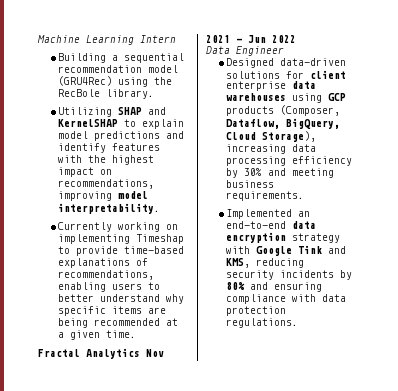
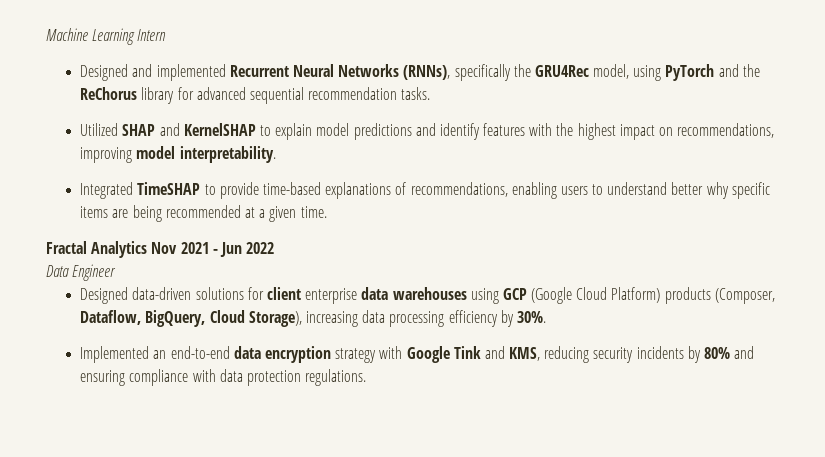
[58,53,185,63] [58,65,179,73] [58,76,173,87] [58,89,155,99] [58,107,113,117] Building a sequential recommendation model (GRU4Rec) using the RecBole library. // Utilizing -> [80,64,760,81] [80,87,431,104] [80,123,119,136] Designed and implemented Recurrent Neural Networks (RNNs), specifically the GRU4Rec model, using PyTorch and the ReChorus library for advanced sequential recommendation tasks. // Utilized
[58,222,179,232] [58,234,185,244] Currently working on implementing Timeshap -> [80,182,201,199] Integrated TimeSHAP
[58,294,161,302] better understand -> [607,182,704,195] understand better
(347, 97) none -> [531,287,661,304] (Google Cloud Platform)
[244,168,335,178] [226,180,275,188] [226,191,305,201] 30% and meeting business requirements. -> [516,311,546,323] 30%.

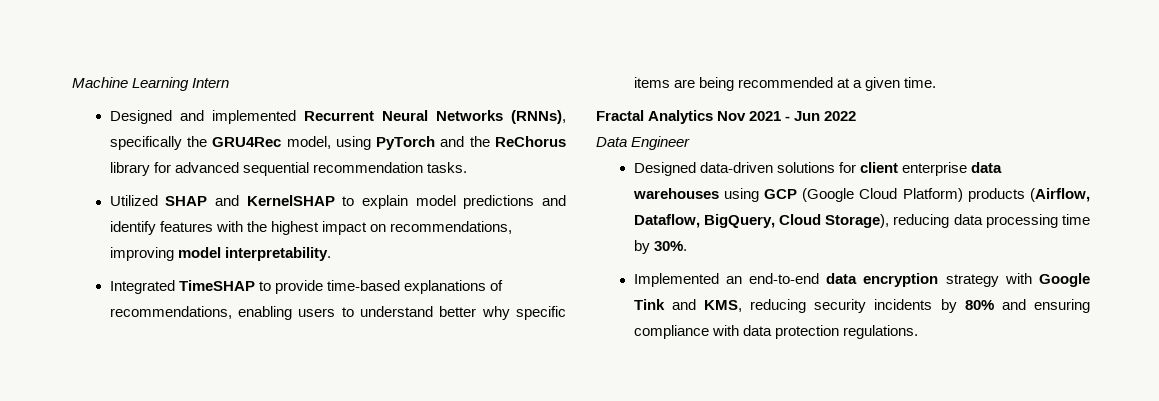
[714,288,775,304] (Composer, -> [1030,188,1090,202] (Airflow,
[305,311,358,327] increasing -> [893,214,950,228] reducing
[448,310,498,327] efficiency -> [1062,214,1090,225] time

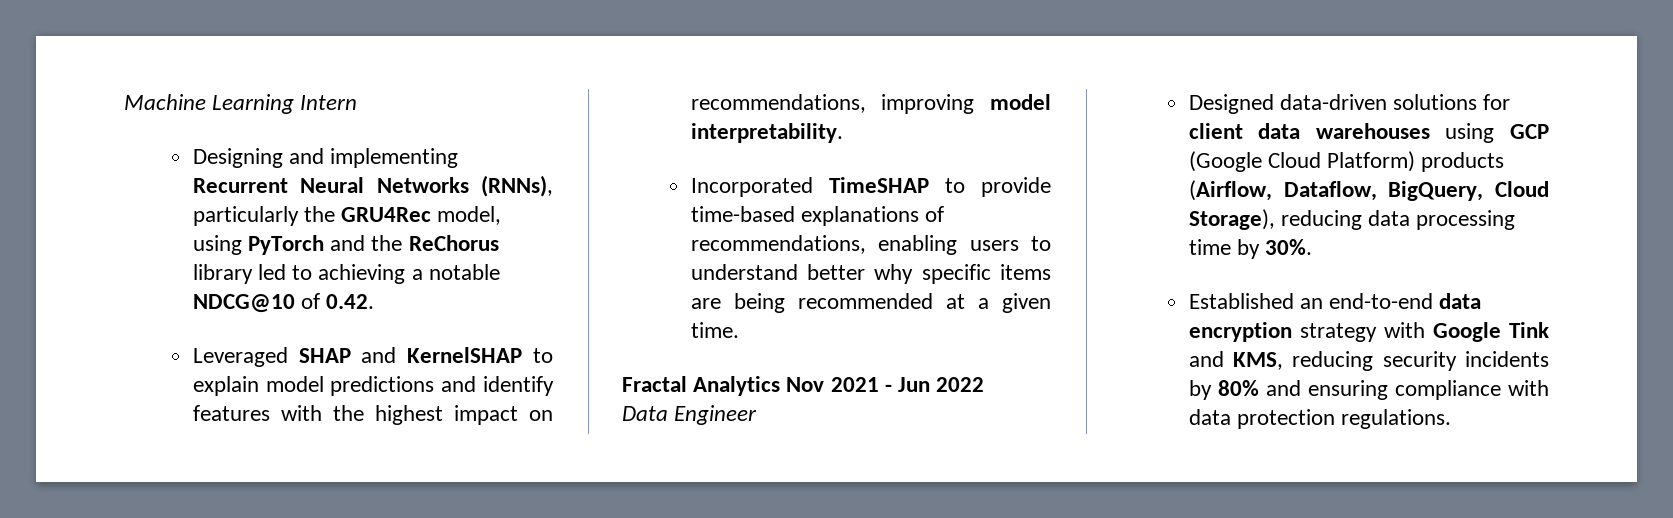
[109,110,296,124] Designed and implemented -> [192,148,459,168] Designing and implementing
[109,136,182,150] specifically -> [192,206,299,226] particularly
[153,162,468,176] [109,195,158,206] for advanced sequential recommendation tasks. // Utilized -> [257,264,500,284] [192,293,375,313] [192,347,288,367] led to achieving a notable NDCG@10 of 0.42. // Leveraged
[109,280,175,294] Integrated -> [690,177,813,197] Incorporated
[902,162,968,176] enterprise -> (1243, 131) none
[633,273,719,287] Implemented -> [1188,293,1294,309] Established

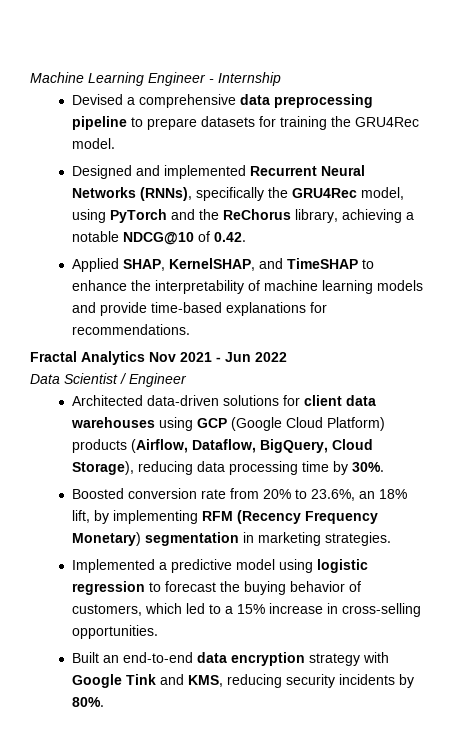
[300,95,358,110] [192,148,459,168] Intern // Designing and implementing -> [148,72,281,86] [71,94,373,108] [71,116,419,130] [71,138,115,149] [71,165,246,179] Engineer - Internship // Devised a comprehensive data preprocessing pipeline to prepare datasets for training the GRU4Rec model. // Designed and implemented
[192,206,299,226] particularly -> [195,187,264,201] specifically
[192,264,313,284] library led to -> [294,209,338,223] library,
[192,347,553,367] [192,376,554,396] [192,405,553,425] [690,94,1051,114] [690,123,843,143] [690,177,1051,197] [690,206,945,226] [690,235,1051,255] [690,264,1051,284] [690,293,1051,313] [690,322,739,338] Leveraged SHAP and KernelSHAP to explain model predictions and identify features with the highest impact on recommendations, improving model interpretability. // Incorporated TimeSHAP to provide time-based explanations of recommendations, enabling users to understand better why specific items are being recommended at a given time. -> [71,258,374,272] [71,280,423,294] [71,302,327,316] [71,324,190,335] Applied SHAP, KernelSHAP, and TimeSHAP to enhance the interpretability of machine learning models and provide time-based explanations for recommendations.
(668, 413) none -> [64,373,127,384] Scientist /
[1188,94,1274,114] Designed -> [71,395,143,406] Architected
[1188,293,1294,309] Established -> [71,488,407,501] [71,510,378,524] [71,532,391,546] [71,559,368,573] [71,581,361,595] [71,603,421,617] [71,625,158,639] [71,652,99,663] Boosted conversion rate from 20% to 23.6%, an 18% lift, by implementing RFM (Recency Frequency Monetary) segmentation in marketing strategies. // Implemented a predictive model using logistic regression to forecast the buying behavior of customers, which led to a 15% increase in cross-selling opportunities. // Built
[1217,380,1549,400] [1188,409,1452,429] 80% and ensuring compliance with data protection regulations. -> [71,697,104,707] 80%.

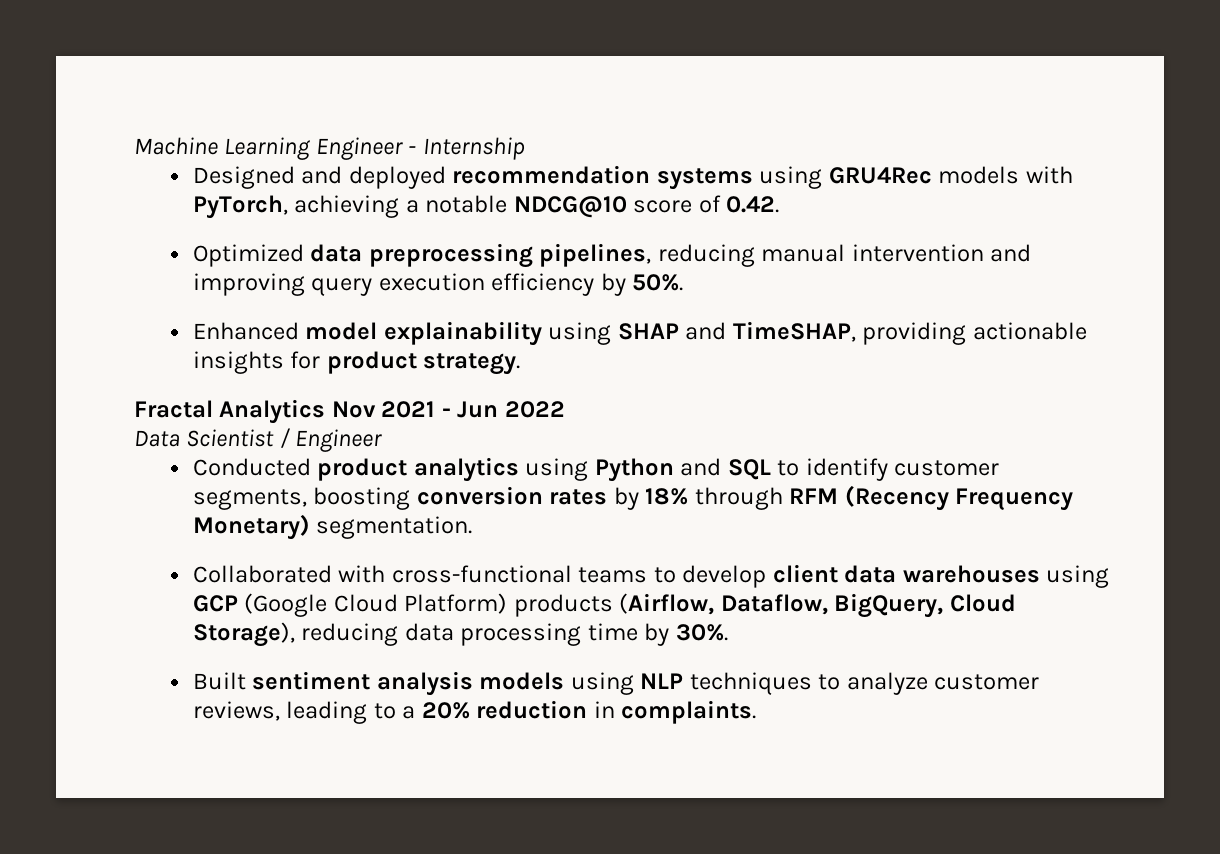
[71,94,373,108] [71,116,419,130] [71,138,115,149] [71,165,365,179] [71,187,404,201] [71,209,338,223] Devised a comprehensive data preprocessing pipeline to prepare datasets for training the GRU4Rec model. // Designed and implemented Recurrent Neural Networks (RNNs), specifically the GRU4Rec model, using PyTorch and the ReChorus library, -> [192,165,1073,190] [192,195,288,219] Designed and deployed recommendation systems using GRU4Rec models with PyTorch,
(194, 238) none -> [633,200,693,213] score
[71,258,374,272] [71,280,423,294] [71,302,327,316] [71,324,190,335] Applied SHAP, KernelSHAP, and TimeSHAP to enhance the interpretability of machine learning models and provide time-based explanations for recommendations. -> [192,243,1032,268] [192,273,684,296] [192,321,1087,346] [192,351,521,375] Optimized data preprocessing pipelines, reducing manual intervention and improving query execution efficiency by 50%. // Enhanced model explainability using SHAP and TimeSHAP, providing actionable insights for product strategy.
[71,395,300,406] Architected data-driven solutions for -> [192,457,1000,482] [192,485,1074,511] [192,514,473,540] [192,565,767,588] Conducted product analytics using Python and SQL to identify customer segments, boosting conversion rates by 18% through RFM (Recency Frequency Monetary) segmentation. // Collaborated with cross-functional teams to develop
[71,488,407,501] [71,510,378,524] [71,532,391,546] [71,559,368,573] [71,581,361,595] [71,603,421,617] [71,625,158,639] [71,652,389,666] [71,674,414,688] [71,697,104,707] Boosted conversion rate from 20% to 23.6%, an 18% lift, by implementing RFM (Recency Frequency Monetary) segmentation in marketing strategies. // Implemented a predictive model using logistic regression to forecast the buying behavior of customers, which led to a 15% increase in cross-selling opportunities. // Built an end-to-end data encryption strategy with Google Tink and KMS, reducing security incidents by 80%. -> [192,671,1040,696] [192,700,757,724] Built sentiment analysis models using NLP techniques to analyze customer reviews, leading to a 20% reduction in complaints.

